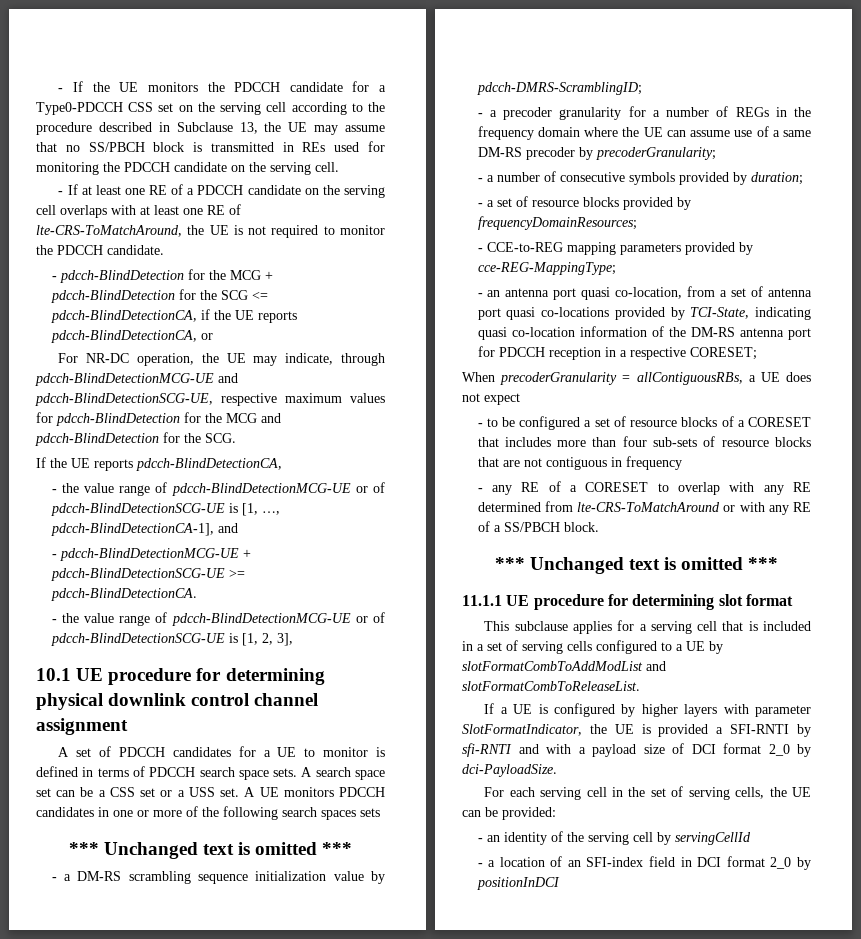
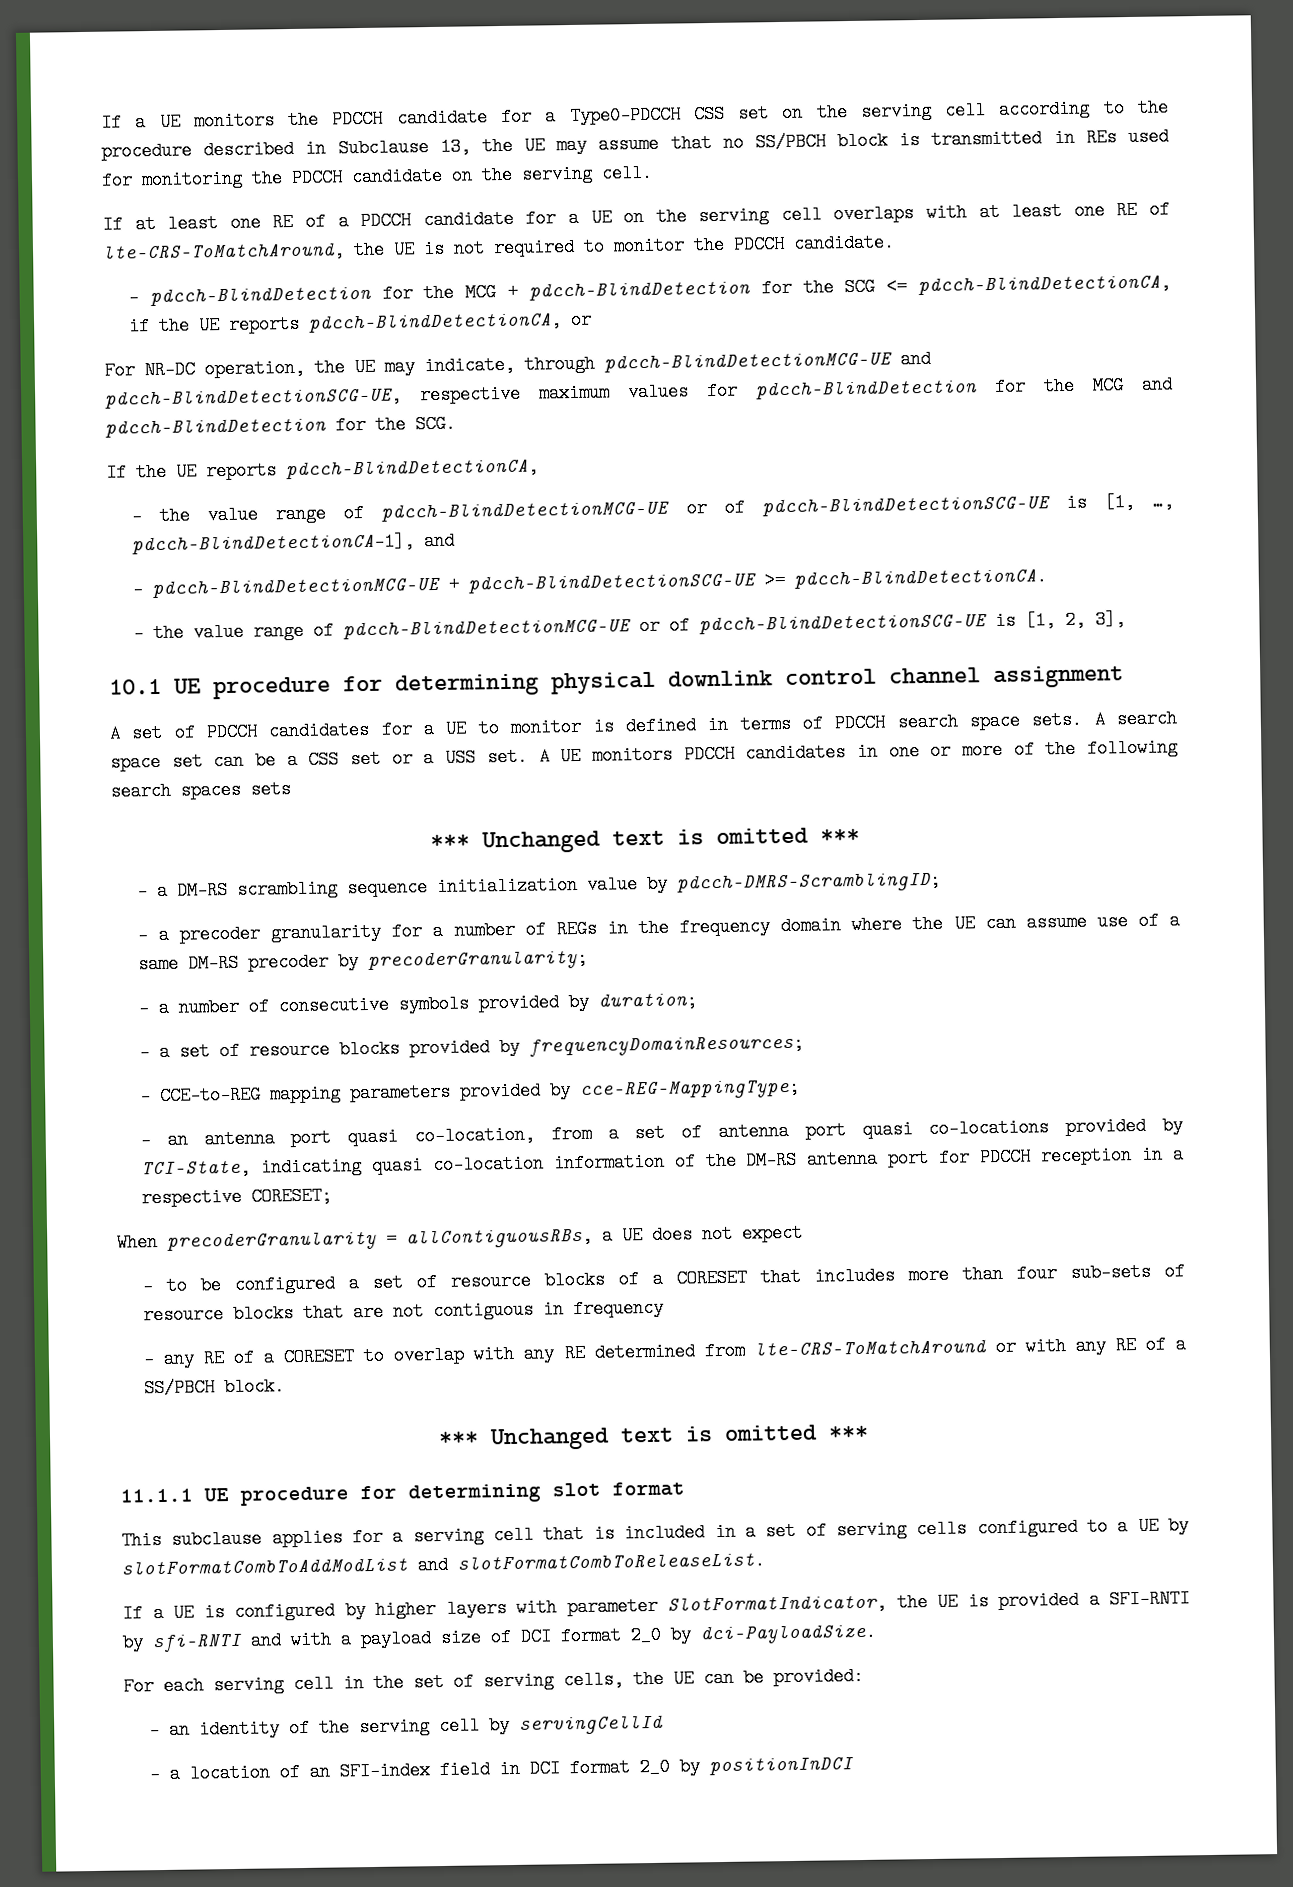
[58,81,110,92] - If the -> [101,113,147,132] If a
[58,191,64,195] - -> (653, 173) none
(301, 190) none -> [525,208,612,228] for a UE

